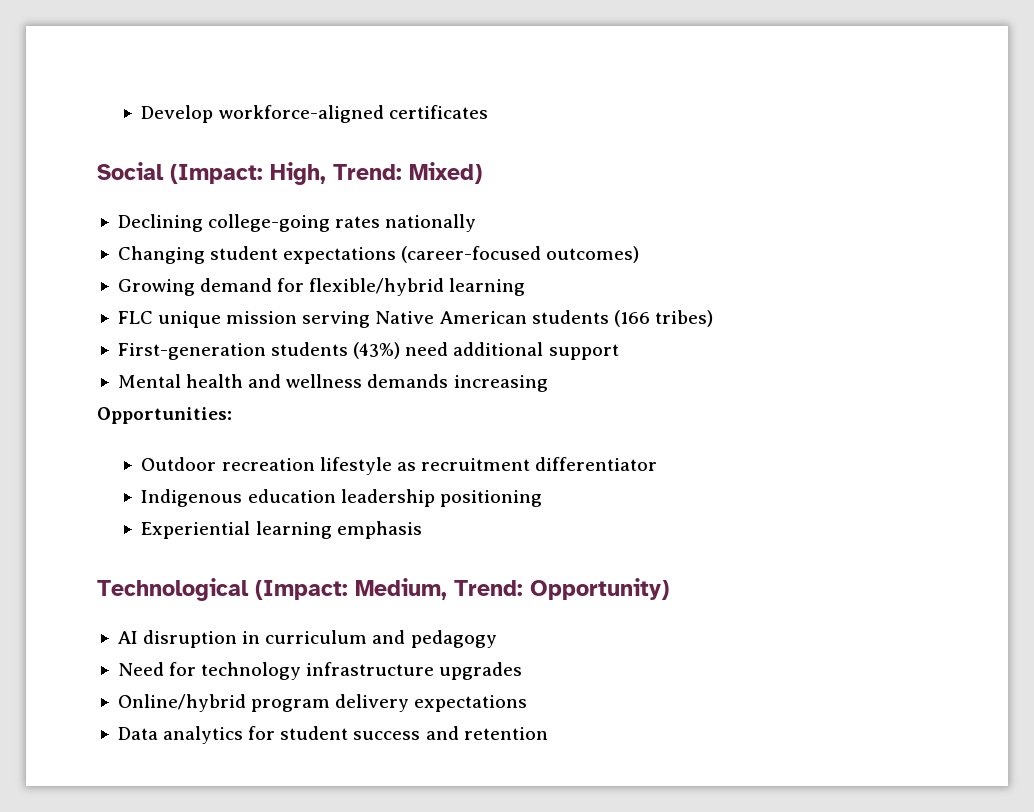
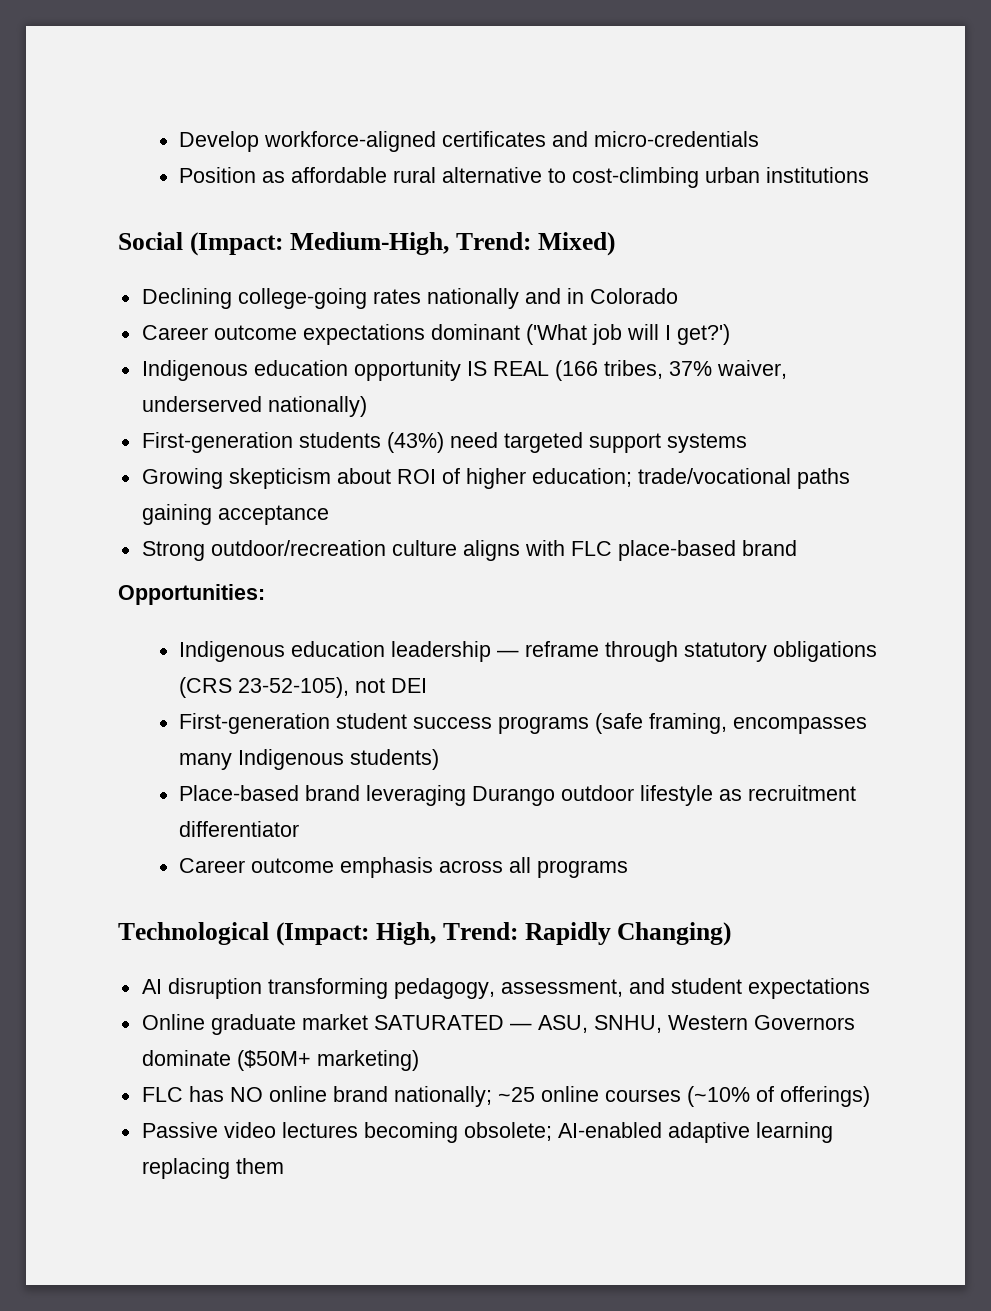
(488, 112) none -> [551,131,759,147] [178,167,869,188] and micro-credentials // Position as affordable rural alternative to cost-climbing urban institutions
[270,162,326,185] High, -> [289,232,449,255] Medium-High,
[117,246,640,264] [117,278,526,296] [117,310,713,328] // Changing student expectations (career-focused outcomes) // Growing demand for flexible/hybrid learning // FLC unique mission serving Native American students (166 tribes) -> [524,288,678,304] [141,324,730,345] [141,360,787,381] [141,396,367,417] and in Colorado // Career outcome expectations dominant ('What job will I get?') // Indigenous education opportunity IS REAL (166 tribes, 37% waiver, underserved nationally)
[453,342,544,356] additional -> [503,432,583,453] targeted
[117,374,548,392] [97,407,232,424] [141,457,658,475] [141,489,542,507] [141,521,422,539] [97,578,669,601] [117,630,497,648] [117,662,523,680] [117,694,528,712] [117,726,548,744] // Mental health and wellness demands increasing // Opportunities: // Outdoor recreation lifestyle as recruitment differentiator // Indigenous education leadership positioning // Experiential learning emphasis // Technological (Impact: Medium, Trend: Opportunity) // AI disruption in curriculum and pedagogy // Need for technology infrastructure upgrades // Online/hybrid program delivery expectations // Data analytics for student success and retention -> [666,433,747,453] [141,468,850,489] [141,504,329,525] [141,540,797,561] [118,584,265,605] [178,641,877,662] [178,677,427,698] [178,713,867,734] [178,749,439,770] [178,785,856,806] [178,821,299,837] [178,857,628,878] [118,922,732,946] [141,978,870,999] [141,1014,855,1035] [141,1050,419,1071] [141,1086,870,1107] [141,1122,833,1143] [141,1158,284,1179] systems // Growing skepticism about ROI of higher education; trade/vocational paths gaining acceptance // Strong outdoor/recreation culture aligns with FLC place-based brand // Opportunities: // Indigenous education leadership — reframe through statutory obligations (CRS 23-52-105), not DEI // First-generation student success programs (safe framing, encompasses many Indigenous students) // Place-based brand leveraging Durango outdoor lifestyle as recruitment differentiator // Career outcome emphasis across all programs // Technological (Impact: High, Trend: Rapidly Changing) // AI disruption transforming pedagogy, assessment, and student expectations // Online graduate market SATURATED — ASU, SNHU, Western Governors dominate ($50M+ marketing) // FLC has NO online brand nationally; ~25 online courses (~10% of offerings) // Passive video lectures becoming obsolete; AI-enabled adaptive learning replacing them

